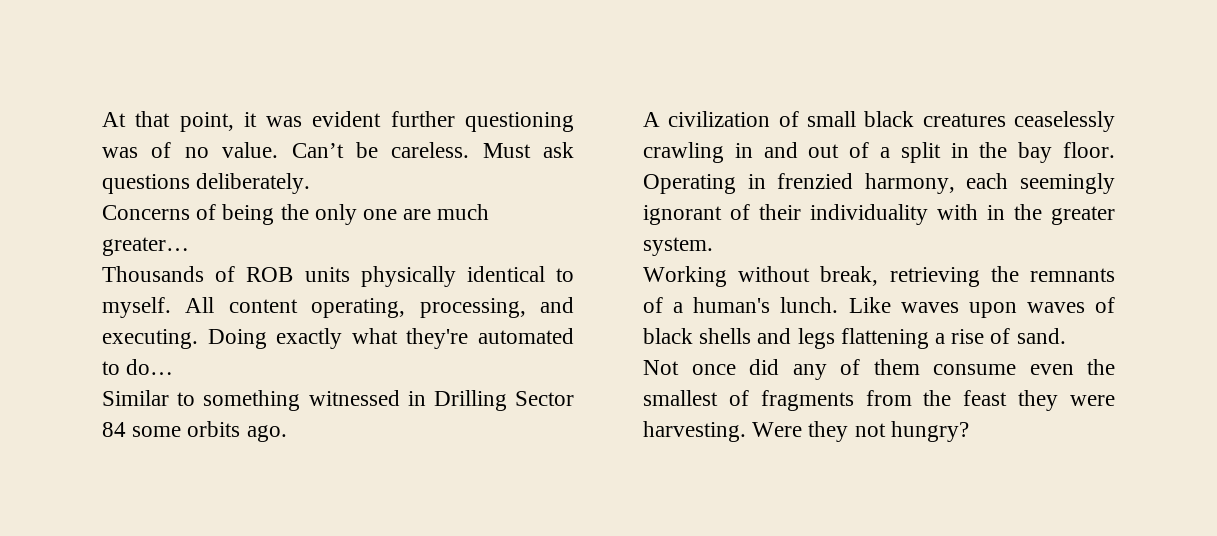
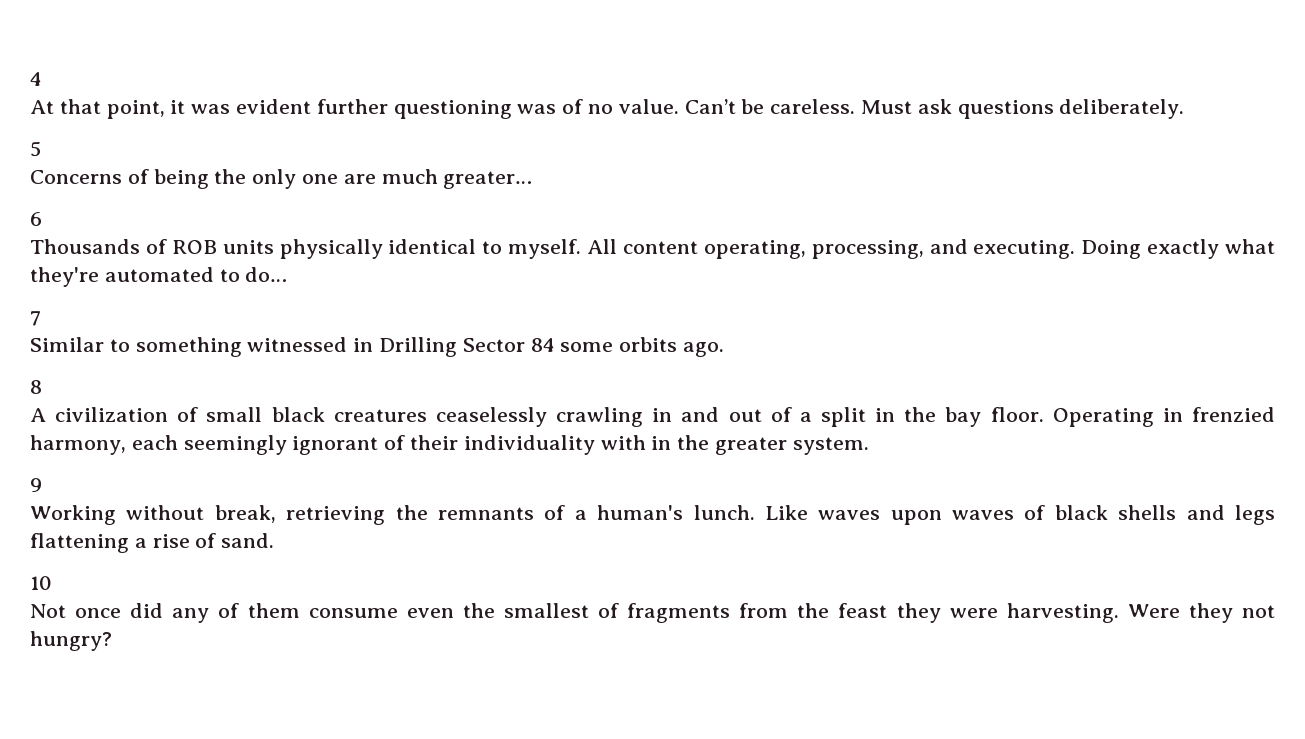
(102, 119) none -> [30,72,42,86] 4 //
(311, 183) none -> [30,141,41,157] // 5
(189, 246) none -> [30,212,42,226] // 6
(174, 367) none -> [30,311,41,326] // 7
(287, 433) none -> [30,380,42,394] // 8
(713, 246) none -> [30,478,42,492] // 9
(1066, 336) none -> [30,576,52,590] // 10

